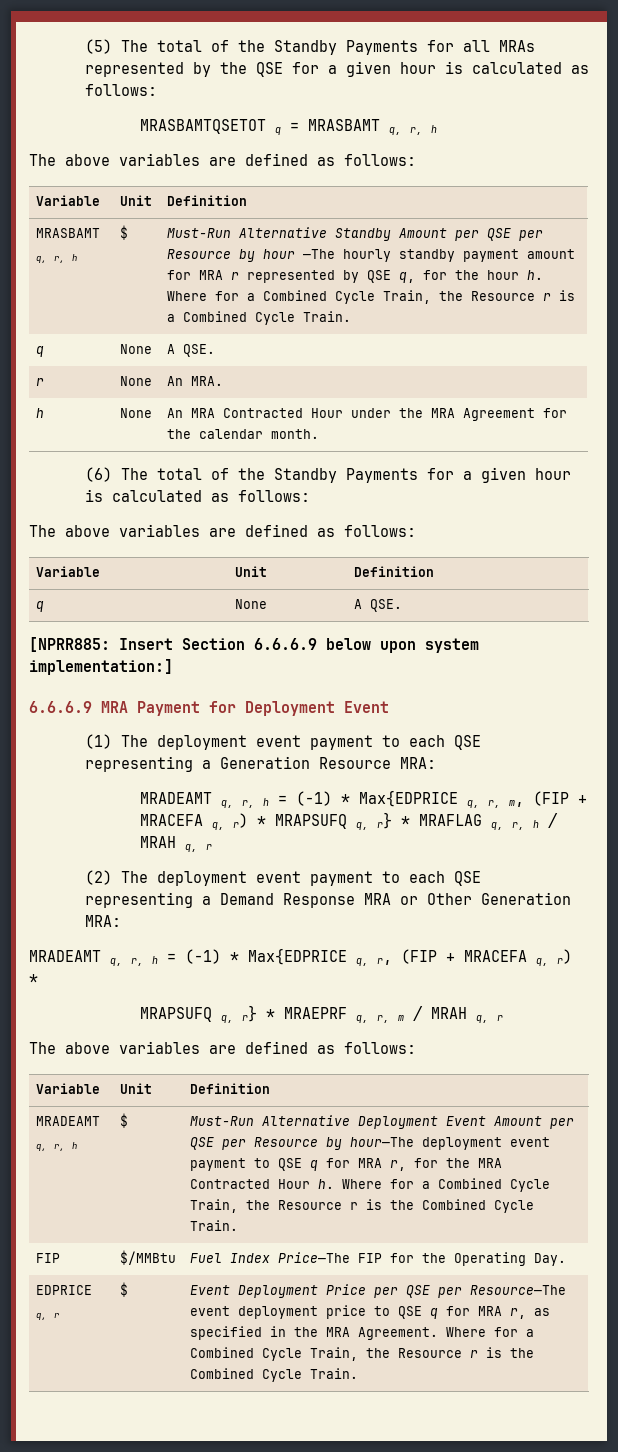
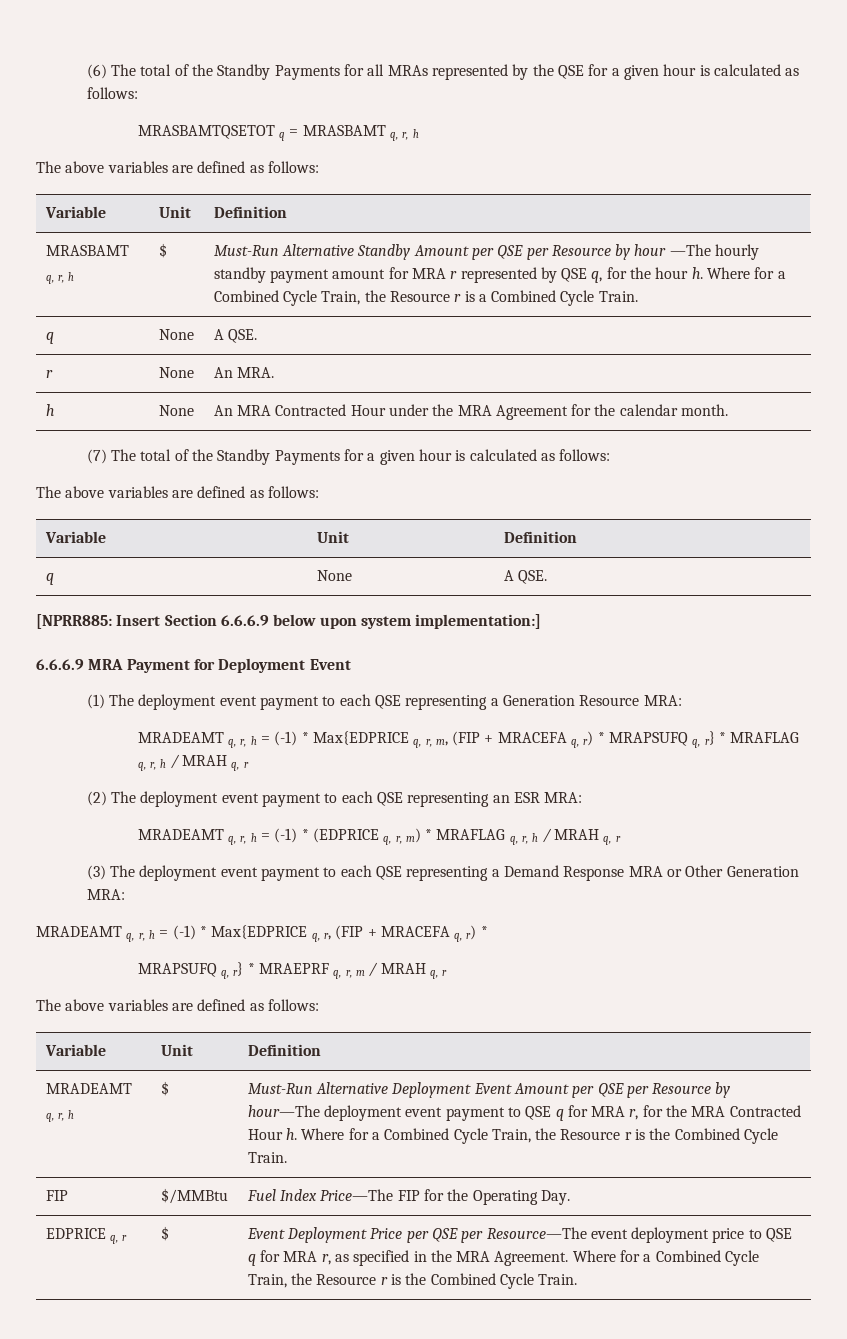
[84,39,112,54] (5) -> [86,64,107,79] (6)
[84,467,112,482] (6) -> [86,449,107,464] (7)
(193, 900) none -> [492,792,583,803] [137,828,621,845] [86,865,489,881] an ESR MRA: // MRADEAMT q, r, h = (-1) * (EDPRICE q, r, m) * MRAFLAG q, r, h / MRAH q, r // (3) The deployment event payment to each QSE representing

